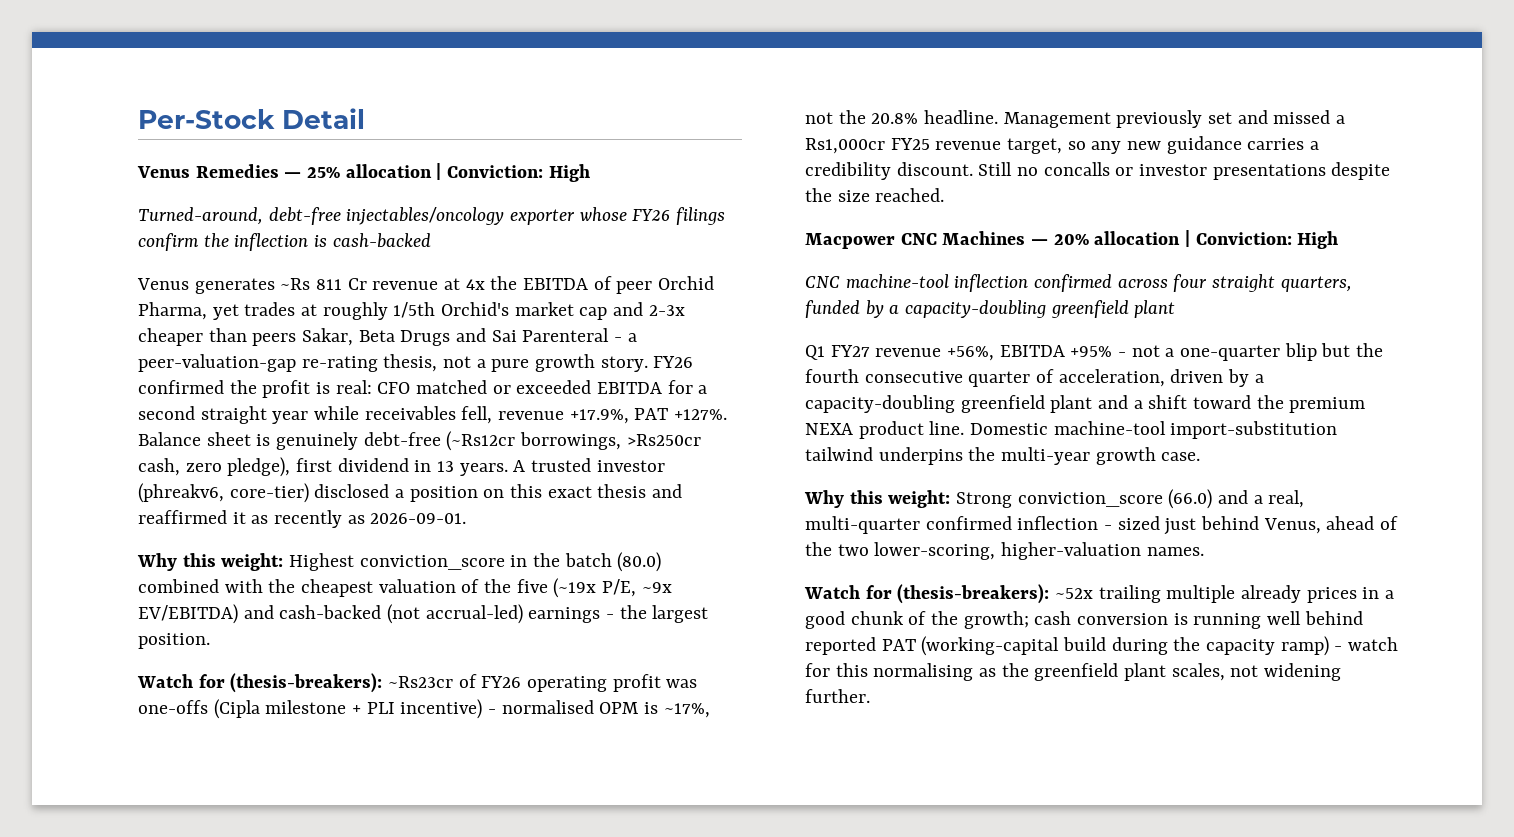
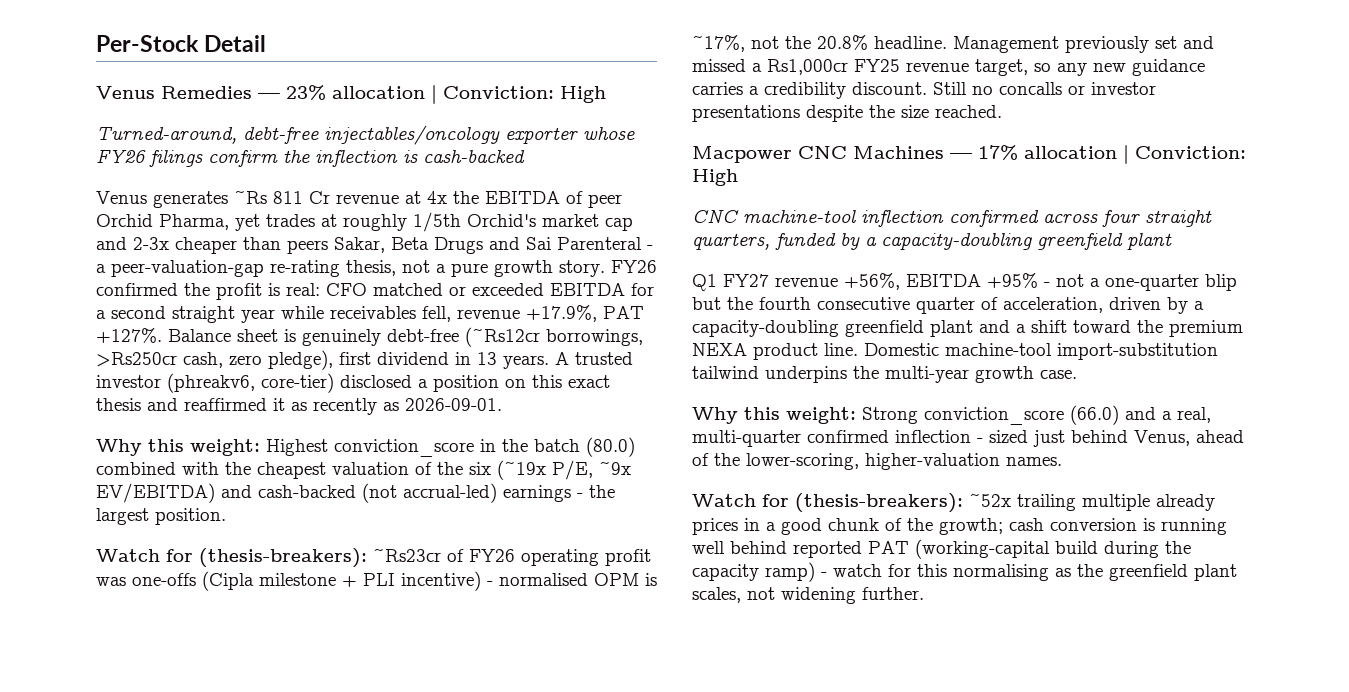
[307,167,341,178] 25% -> [286,85,326,100] 23%
[516,579,548,593] five -> [469,462,491,475] six
[1053,234,1089,245] 20% -> [978,145,1018,160] 17%
[837,544,869,556] two -> (740, 459) none

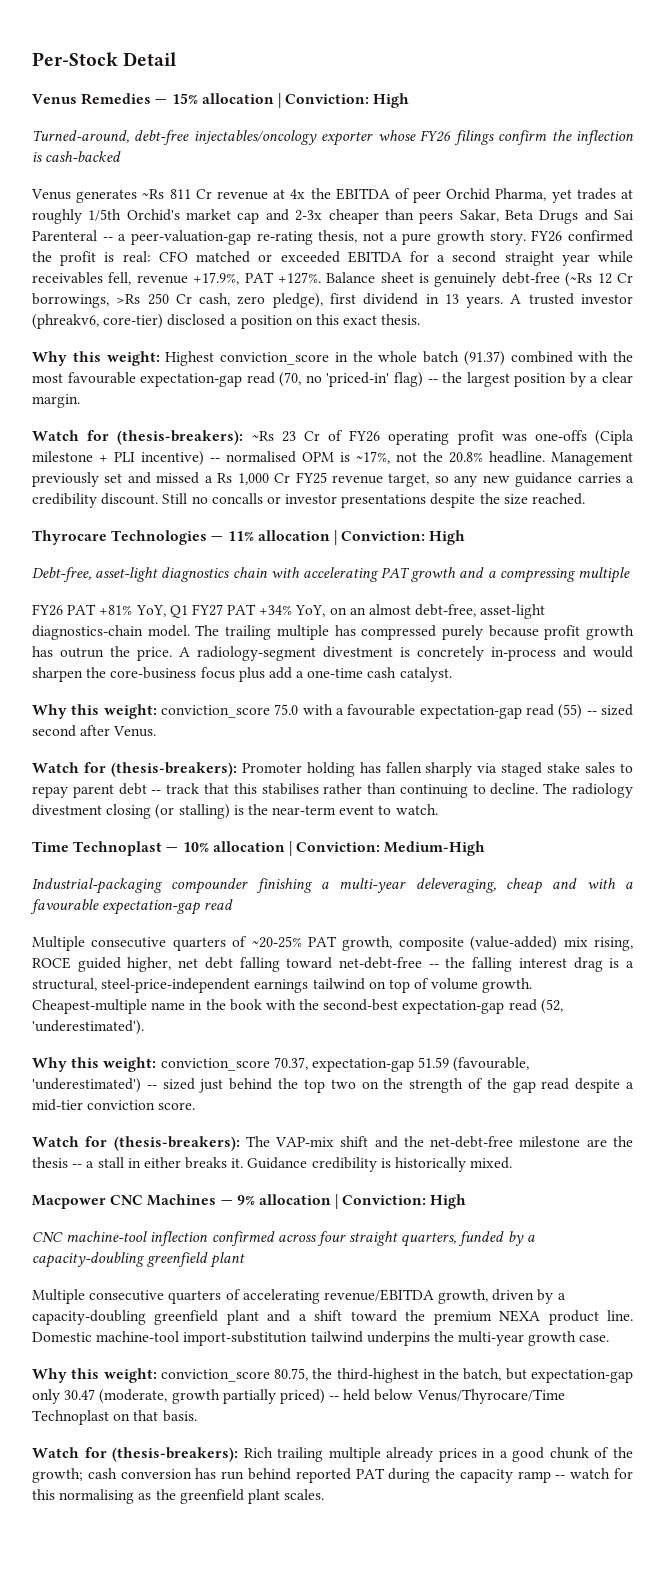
[286,85,326,100] 23% -> [171,93,198,104] 15%
[647,245,653,250] - -> [102,237,113,241] --
[465,327,643,347] [96,352,177,367] (~Rs12cr borrowings, >Rs250cr -> [565,272,633,287] [32,293,192,308] (~Rs 12 Cr borrowings, >Rs 250 Cr
[96,398,502,415] thesis and reaffirmed it as recently as 2026-09-01. -> [381,314,421,325] thesis.
[534,437,635,457] [96,460,631,480] [96,483,615,503] [96,508,226,525] [96,548,441,568] batch (80.0) combined with the cheapest valuation of the six (~19x P/E, ~9x EV/EBITDA) and cash-backed (not accrual-led) earnings - the largest position. // Watch for (thesis-breakers): ~Rs23cr -> [378,351,633,366] [32,372,633,387] [32,394,80,408] [32,430,320,445] whole batch (91.37) combined with the most favourable expectation-gap read (70, no 'priced-in' flag) -- the largest position by a clear margin. // Watch for (thesis-breakers): ~Rs 23 Cr
[487,581,493,586] - -> [210,458,220,462] --
[767,59,848,75] Rs1,000cr -> [217,473,291,485] Rs 1,000 Cr
(1002, 111) none -> [32,530,466,545] [32,567,631,583] [32,604,546,619] [32,625,634,640] [32,646,633,661] [32,667,452,682] [32,704,634,719] [32,725,157,737] [32,762,633,777] [32,783,633,798] [32,804,438,819] [32,841,486,856] [32,878,633,894] [30,899,234,915] [32,936,633,951] [32,957,634,972] [32,978,533,993] [32,999,563,1014] [32,1020,144,1035] [32,1057,530,1072] [32,1078,634,1093] [32,1099,196,1111] [32,1136,633,1151] [32,1157,513,1172] // Thyrocare Technologies — 11% allocation | Conviction: High // Debt-free, asset-light diagnostics chain with accelerating PAT growth and a compressing multiple // FY26 PAT +81% YoY, Q1 FY27 PAT +34% YoY, on an almost debt-free, asset-light diagnostics-chain model. The trailing multiple has compressed purely because profit growth has outrun the price. A radiology-segment divestment is concretely in-process and would sharpen the core-business focus plus add a one-time cash catalyst. // Why this weight: conviction_score 75.0 with a favourable expectation-gap read (55) -- sized second after Venus. // Watch for (thesis-breakers): Promoter holding has fallen sharply via staged stake sales to repay parent debt -- track that this stabilises rather than continuing to decline. The radiology divestment closing (or stalling) is the near-term event to watch. // Time Technoplast — 10% allocation | Conviction: Medium-High // Industrial-packaging compounder finishing a multi-year deleveraging, cheap and with a favourable expectation-gap read // Multiple consecutive quarters of ~20-25% PAT growth, composite (value-added) mix rising, ROCE guided higher, net debt falling toward net-debt-free -- the falling interest drag is a structural, steel-price-independent earnings tailwind on top of volume growth. Cheapest-multiple name in the book with the second-best expectation-gap read (52, 'underestimated'). // Why this weight: conviction_score 70.37, expectation-gap 51.59 (favourable, 'underestimated') -- sized just behind the top two on the strength of the gap read despite a mid-tier conviction score. // Watch for (thesis-breakers): The VAP-mix shift and the net-debt-free milestone are the thesis -- a stall in either breaks it. Guidance credibility is historically mixed.
[978,145,1018,160] 17% -> [236,1195,255,1205] 9%
[692,273,1237,291] [692,297,1103,314] Q1 FY27 revenue +56%, EBITDA +95% - not a one-quarter blip but the fourth consecutive quarter of acceleration, -> [32,1289,489,1304] Multiple consecutive quarters of accelerating revenue/EBITDA growth,
[862,405,1211,425] [692,430,1244,447] [692,453,1062,470] [692,493,1011,513] Strong conviction_score (66.0) and a real, multi-quarter confirmed inflection - sized just behind Venus, ahead of the lower-scoring, higher-valuation names. // Watch for (thesis-breakers): ~52x -> [160,1368,633,1383] [32,1389,565,1404] [32,1410,197,1425] [32,1447,273,1462] conviction_score 80.75, the third-highest in the batch, but expectation-gap only 30.47 (moderate, growth partially priced) -- held below Venus/Thyrocare/Time Technoplast on that basis. // Watch for (thesis-breakers): Rich
[1143,518,1227,535] [692,541,725,554] is running well -> [195,1468,245,1480] has run
[915,539,1098,559] (working-capital build -> (385, 1473) none
[765,562,827,582] ramp) - -> [517,1471,566,1483] ramp --
[692,587,924,604] scales, not widening further. -> [284,1489,325,1500] scales.

